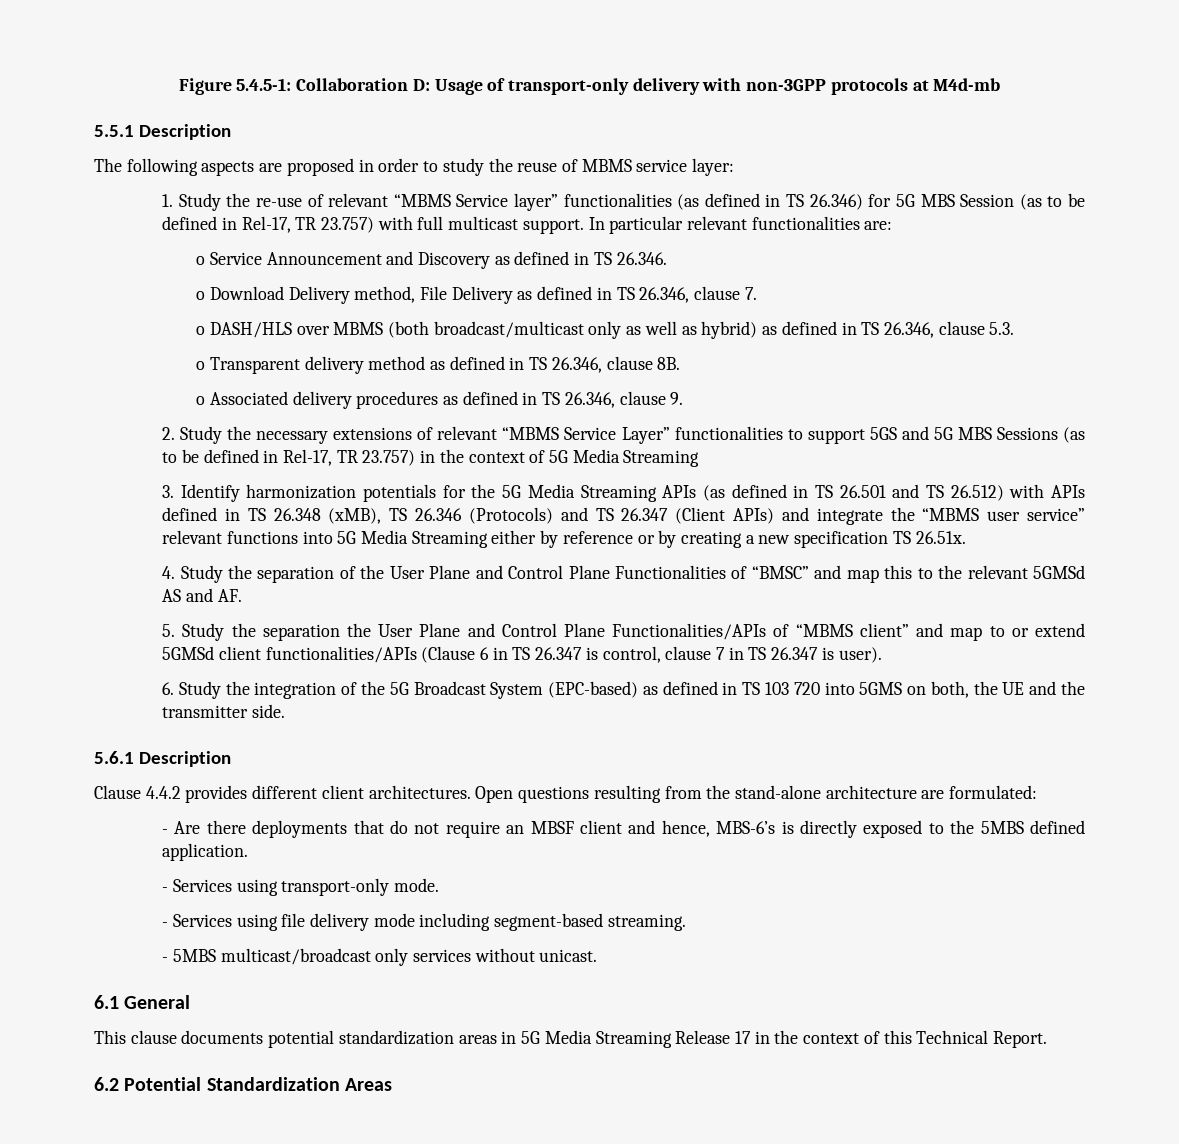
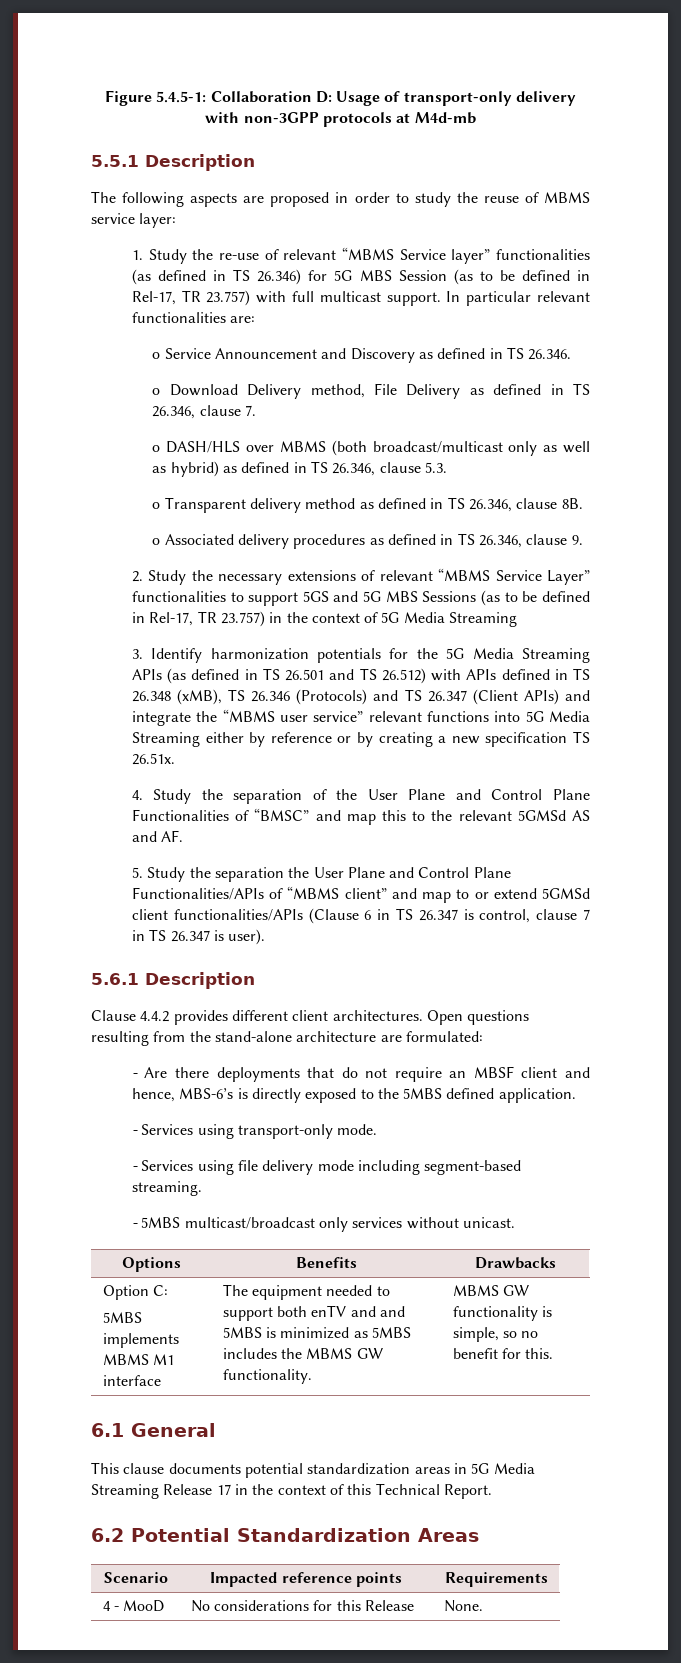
[162,681,1085,699] [162,704,285,718] // 6. Study the integration of the 5G Broadcast System (EPC-based) as defined in TS 103 720 into 5GMS on both, the UE and the transmitter side. -> (266, 937) none
(598, 955) none -> [122,1257,181,1272] [296,1257,357,1268] [475,1257,556,1269] [102,1285,168,1300] [102,1312,142,1323] [102,1333,179,1348] [102,1354,174,1365] [102,1375,161,1386] [222,1284,390,1300] [222,1305,405,1321] [222,1327,411,1339] [222,1348,383,1359] [222,1369,312,1384] [452,1285,529,1296] [452,1306,552,1321] [452,1327,539,1342] [452,1348,554,1359] // Options | Benefits | Drawbacks // Option C: // 5MBS implements MBMS M1 interface | The equipment needed to support both enTV and and 5MBS is minimized as 5MBS includes the MBMS GW functionality. | MBMS GW functionality is simple, so no benefit for this.
(393, 1084) none -> [103,1572,168,1583] [210,1572,402,1587] [444,1572,548,1587] [102,1600,165,1612] [190,1600,414,1612] [443,1600,483,1612] // Scenario | Impacted reference points | Requirements // 4 - MooD | No considerations for this Release | None.

